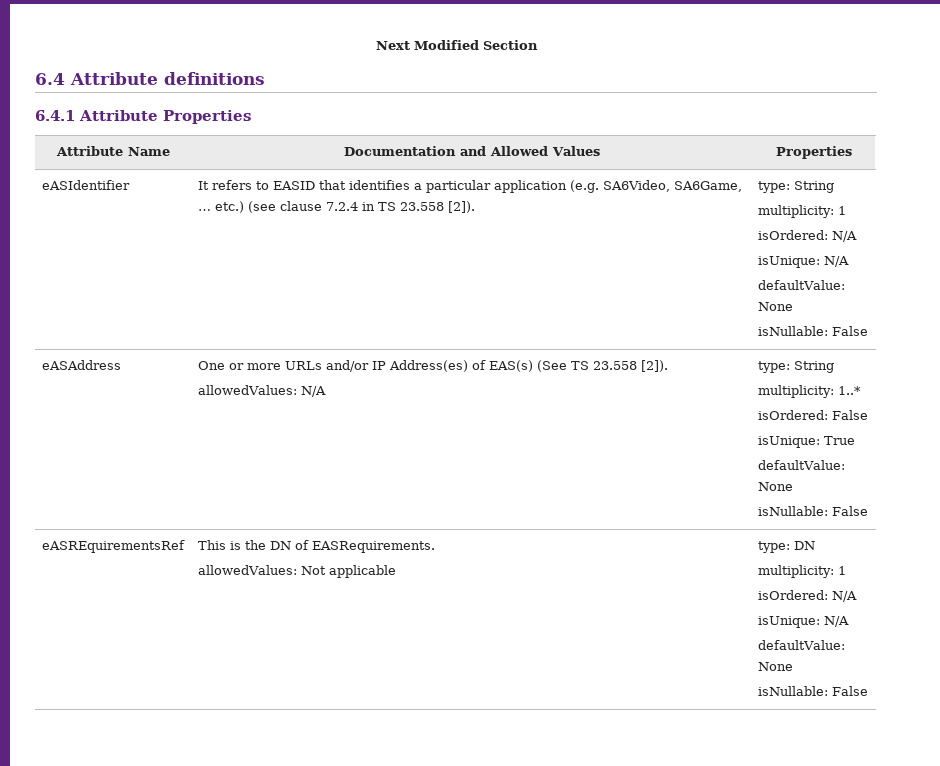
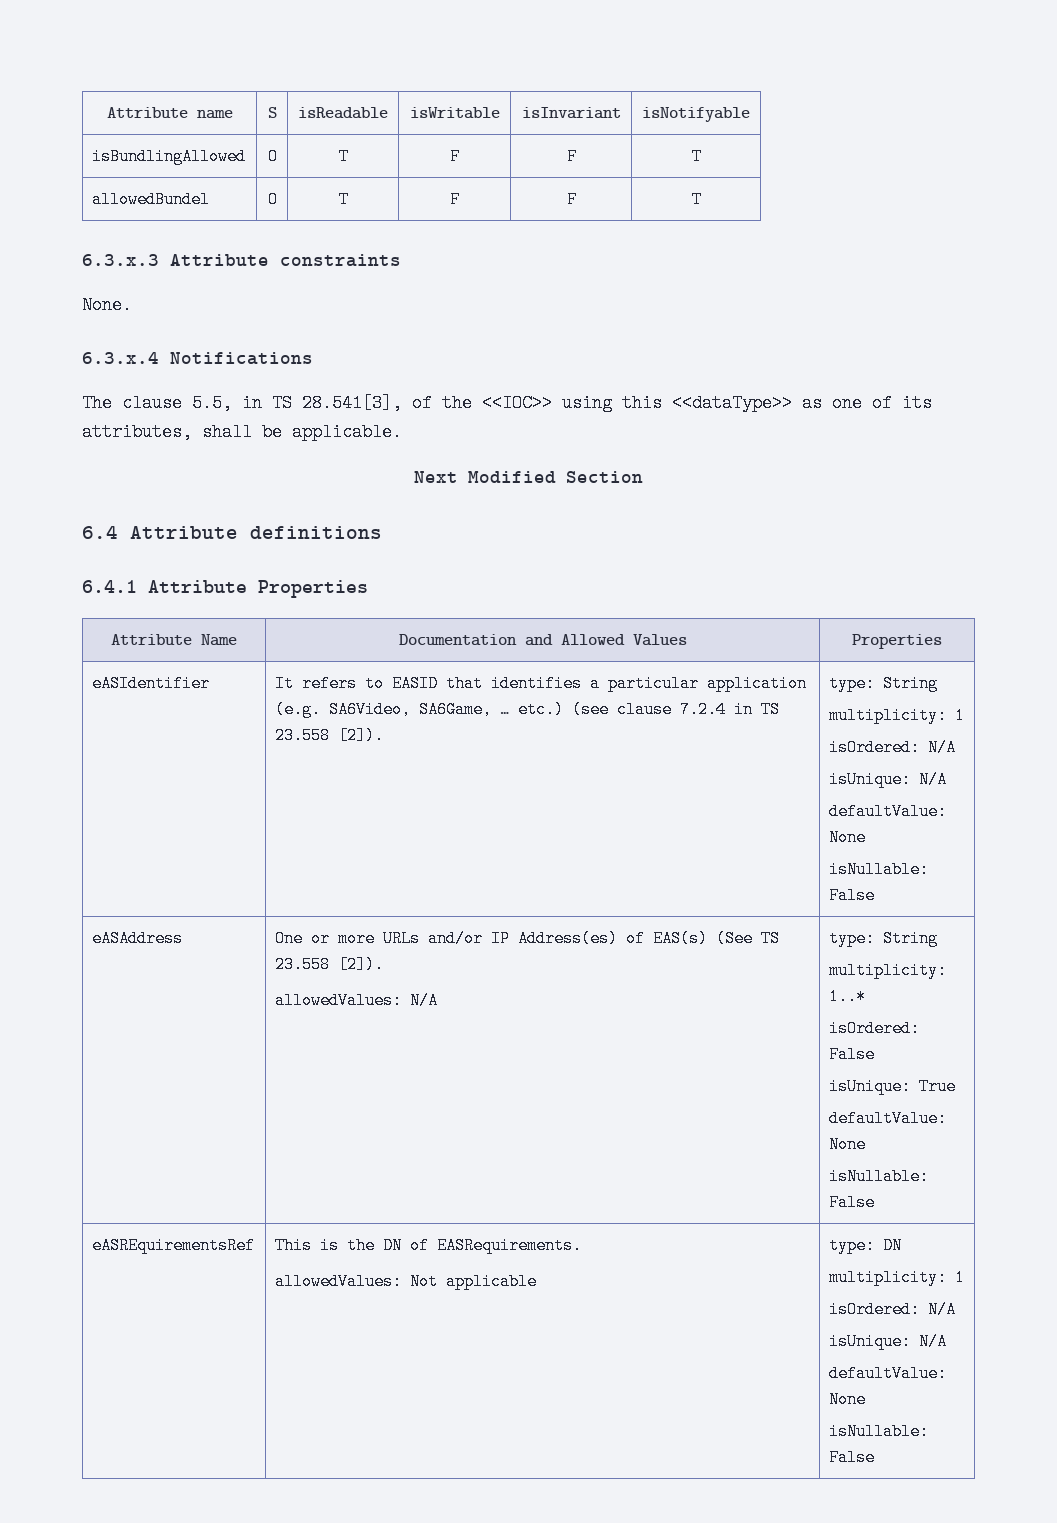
(375, 45) none -> [106,107,233,119] [267,107,277,118] [298,107,388,119] [409,107,500,119] [521,107,621,119] [642,107,750,122] [92,148,247,165] [267,148,278,165] [338,148,349,165] [450,148,460,165] [566,148,577,165] [691,148,702,165] [92,191,211,208] [267,191,278,208] [338,191,349,208] [450,191,460,208] [566,191,577,208] [691,191,702,208] [82,254,401,267] [82,296,132,314] [82,352,313,365] [82,394,932,412] [82,423,402,441] Attribute name | S | isReadable | isWritable | isInvariant | isNotifyable // isBundlingAllowed | O | T | F | F | T // allowedBundel | O | T | F | F | T // 6.3.x.3 Attribute constraints // None. // 6.3.x.4 Notifications // The clause 5.5, in TS 28.541[3], of the <<IOC>> using this <<dataType>> as one of its attributes, shall be applicable. //

